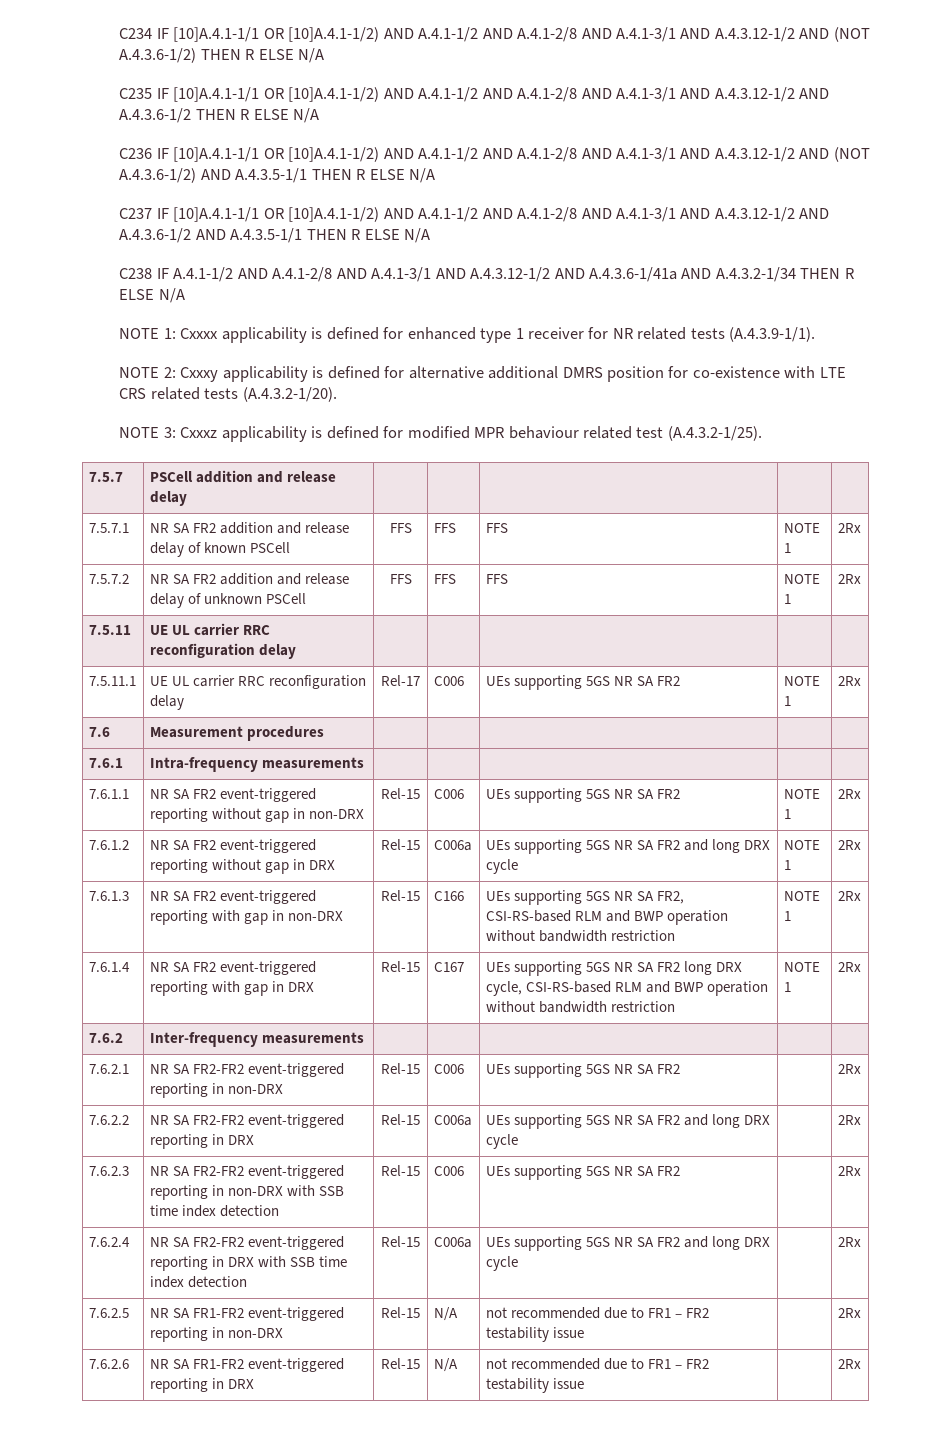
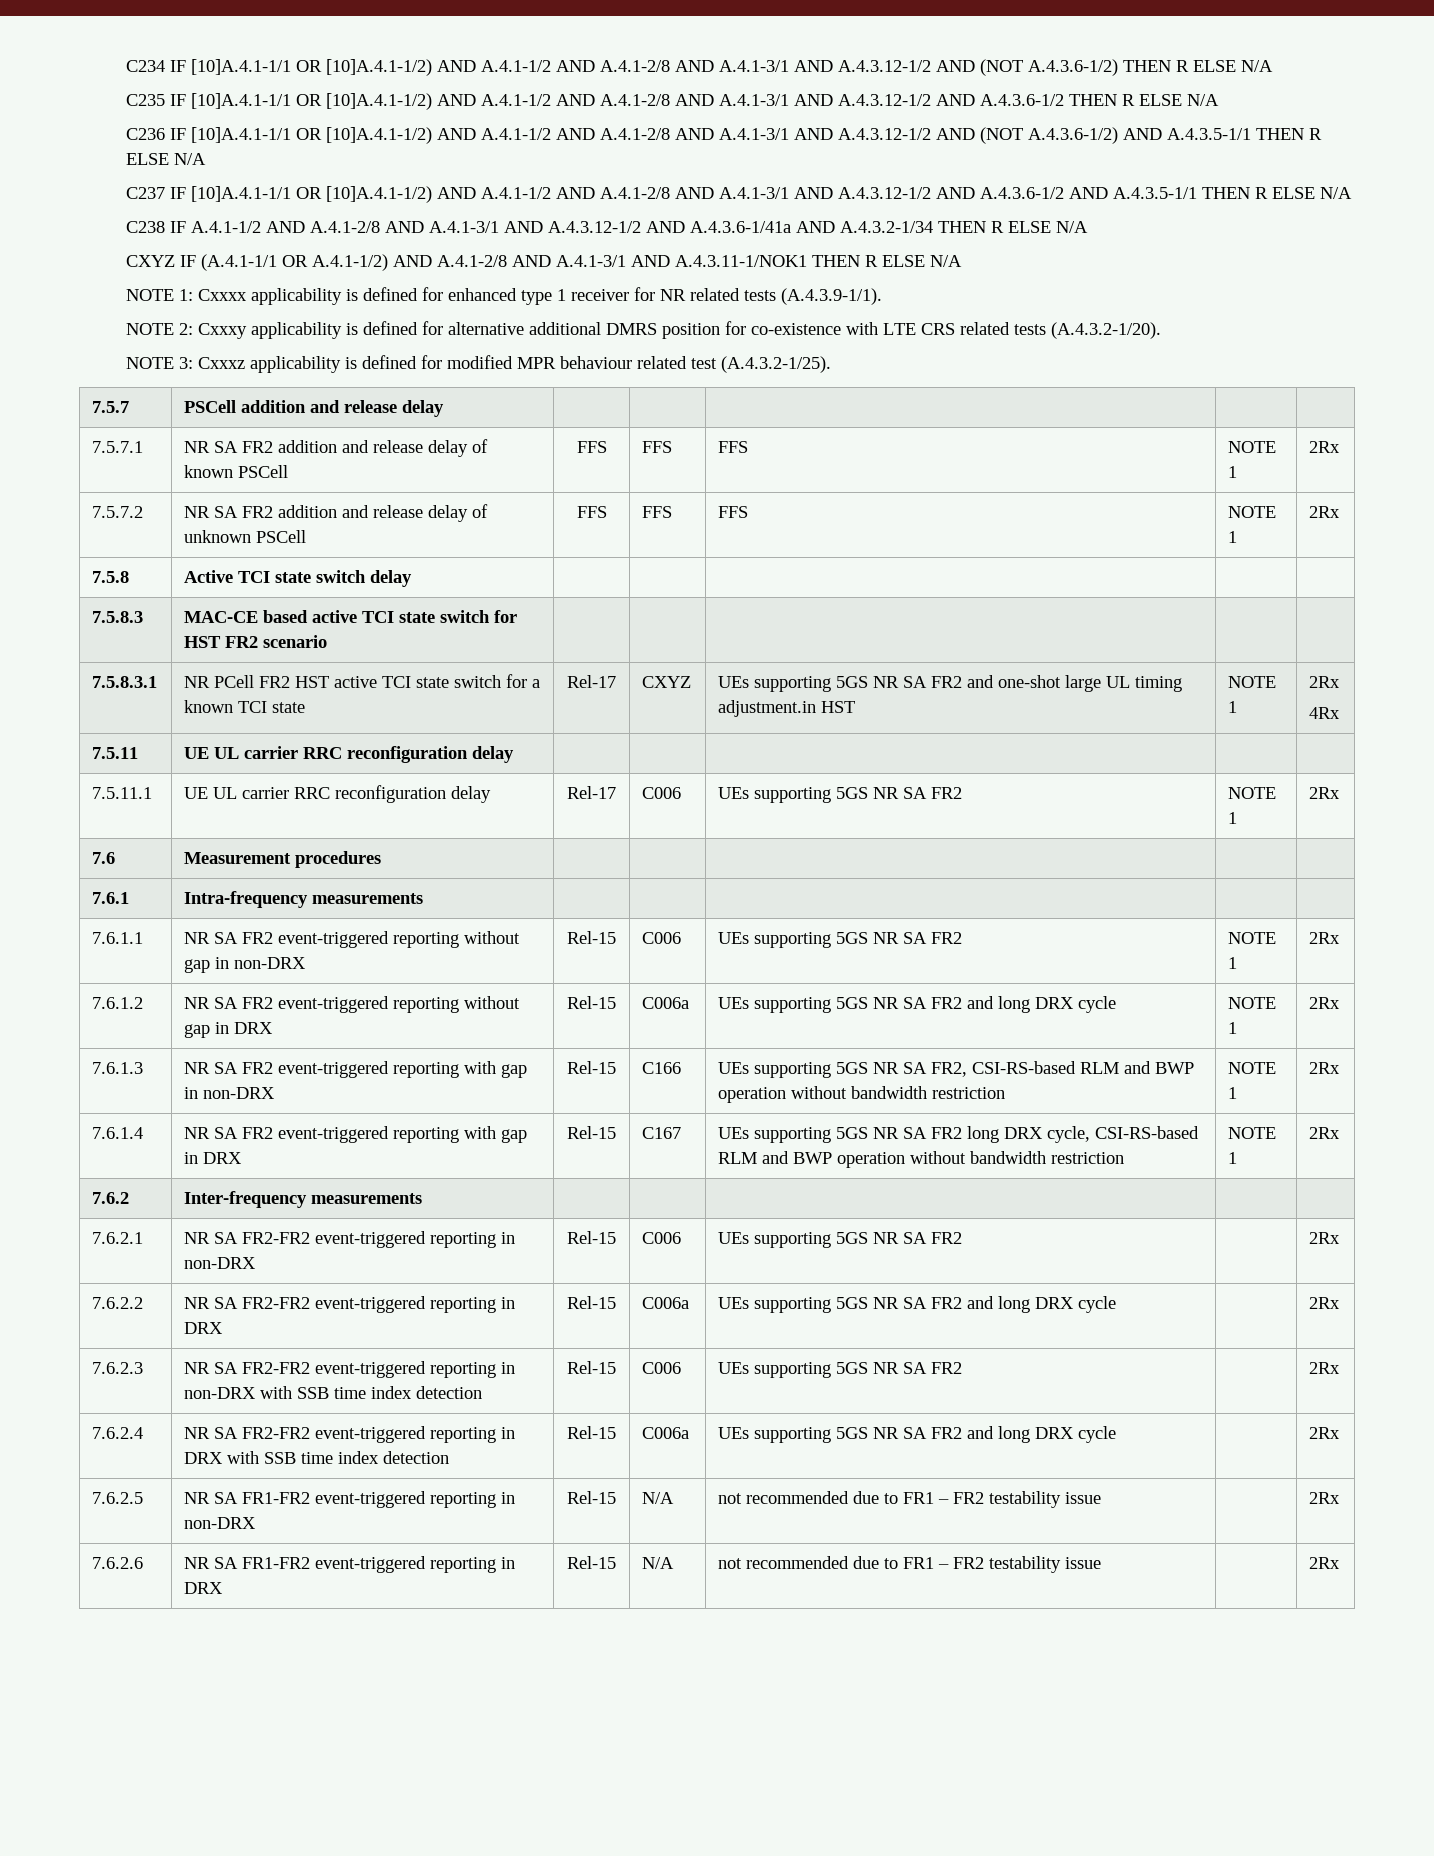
(185, 295) none -> [125,254,962,271] // CXYZ IF (A.4.1-1/1 OR A.4.1-1/2) AND A.4.1-2/8 AND A.4.1-3/1 AND A.4.3.11-1/NOK1 THEN R ELSE N/A
(861, 579) none -> [92,571,130,583] [184,570,413,587] [92,611,144,623] [184,610,518,623] [184,635,328,648] [92,676,158,688] [184,674,541,688] [184,700,306,713] [567,675,616,688] [642,676,692,688] [718,675,1183,692] [718,700,856,717] [1228,676,1277,688] [1228,701,1238,713] [1309,676,1341,688] [1309,707,1341,719] // 7.5.8 | Active TCI state switch delay | | | | | // 7.5.8.3 | MAC-CE based active TCI state switch for HST FR2 scenario | | | | | // 7.5.8.3.1 | NR PCell FR2 HST active TCI state switch for a known TCI state | Rel-17 | CXYZ | UEs supporting 5GS NR SA FR2 and one-shot large UL timing adjustment.in HST | NOTE 1 | 2Rx // 4Rx

